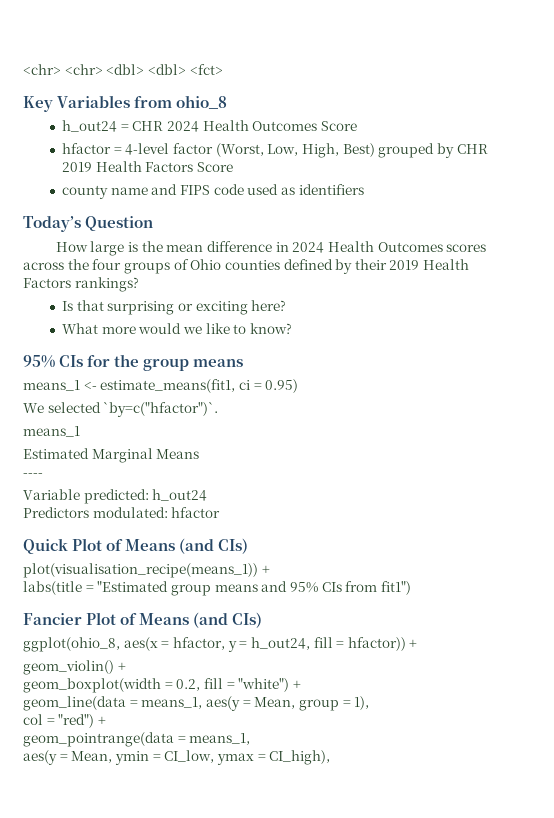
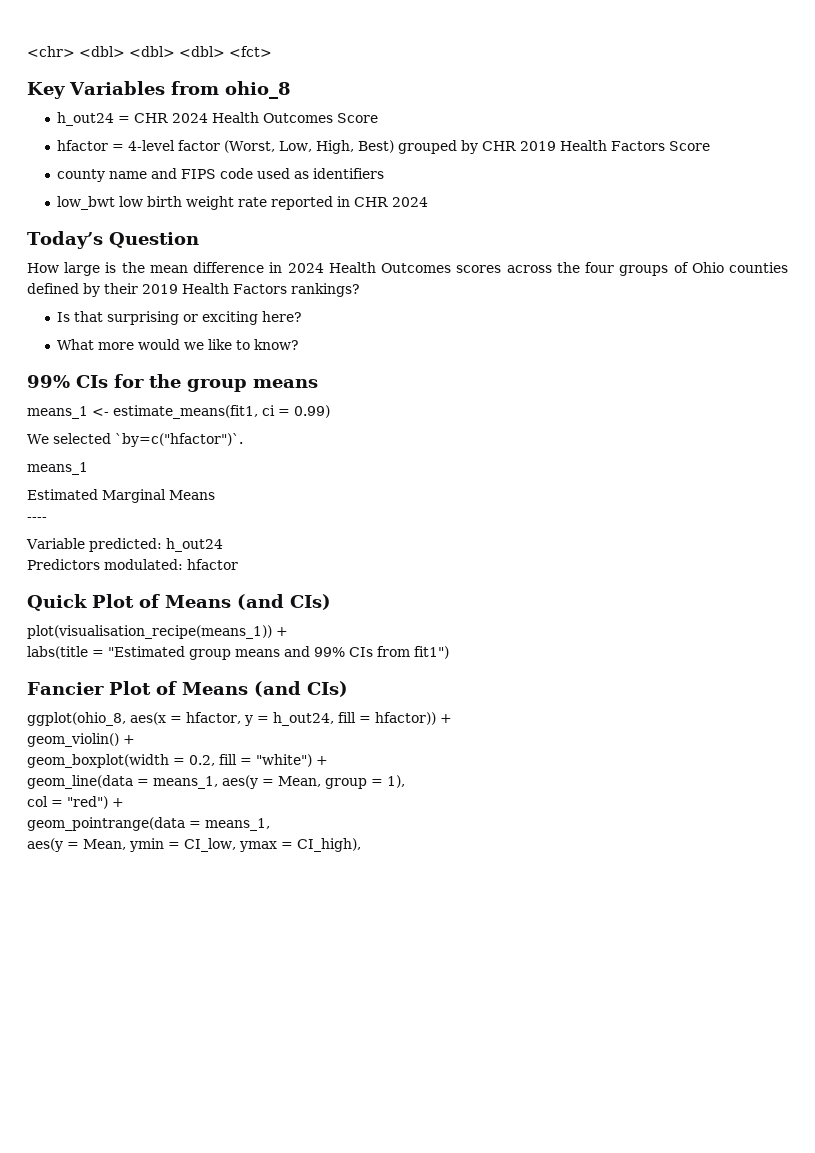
[23,64,103,75] <chr> <chr> -> [27,46,125,57] <chr> <dbl>
(364, 189) none -> [56,196,428,210] // low_bwt low birth weight rate reported in CHR 2024
[23,355,55,368] 95% -> [27,375,70,388] 99%
[265,379,299,393] 0.95) -> [294,405,330,418] 0.99)
[289,582,318,593] 95% -> [314,647,345,657] 99%

